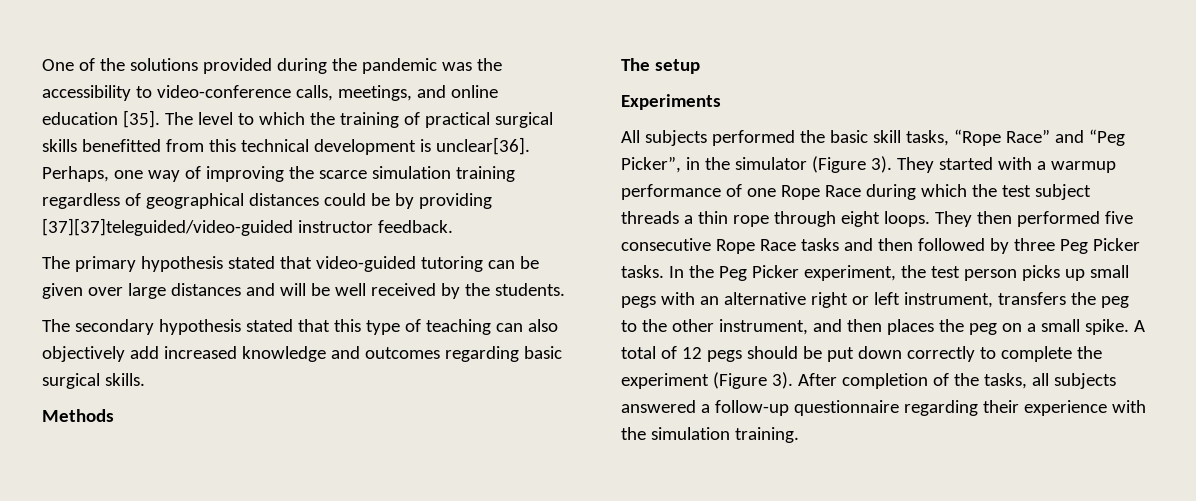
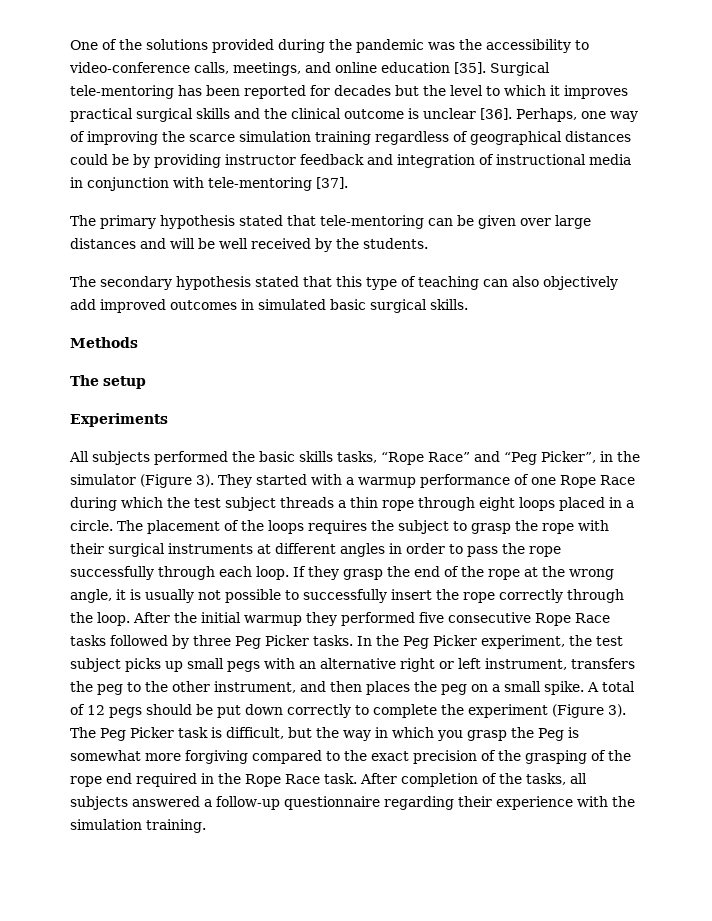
[164,112,553,128] [42,137,530,155] The level to which the training of practical surgical skills benefitted from this technical development is unclear[36]. -> [490,62,550,76] [70,85,628,99] [70,108,512,122] Surgical tele-mentoring has been reported for decades but the level to which it improves practical surgical skills and the clinical outcome is unclear [36].
[42,218,453,236] [37][37]teleguided/video-guided instructor feedback. -> [225,154,631,168] [70,177,348,191] instructor feedback and integration of instructional media in conjunction with tele-mentoring [37].
[315,256,483,272] video-guided tutoring -> [320,215,424,229] tele-mentoring
[163,346,519,362] increased knowledge and outcomes regarding -> [100,299,326,313] improved outcomes in simulated
[872,130,901,143] skill -> [299,451,333,462] skills
[883,211,1012,227] loops. They then -> [519,497,634,511] [70,520,609,534] [70,543,561,557] [70,566,614,580] [70,589,624,603] [70,612,337,626] loops placed in a circle. The placement of the loops requires the subject to grasp the rope with their surgical instruments at different angles in order to pass the rope successfully through each loop. If they grasp the end of the rope at the wrong angle, it is usually not possible to successfully insert the rope correctly through the loop. After the initial warmup they
[843,238,913,251] and then -> (106, 640) none
[963,269,1017,281] person -> [70,658,121,672] subject
(793, 380) none -> [70,727,579,741] [70,750,631,764] [70,773,357,787] The Peg Picker task is difficult, but the way in which you grasp the Peg is somewhat more forgiving compared to the exact precision of the grasping of the rope end required in the Rope Race task.

